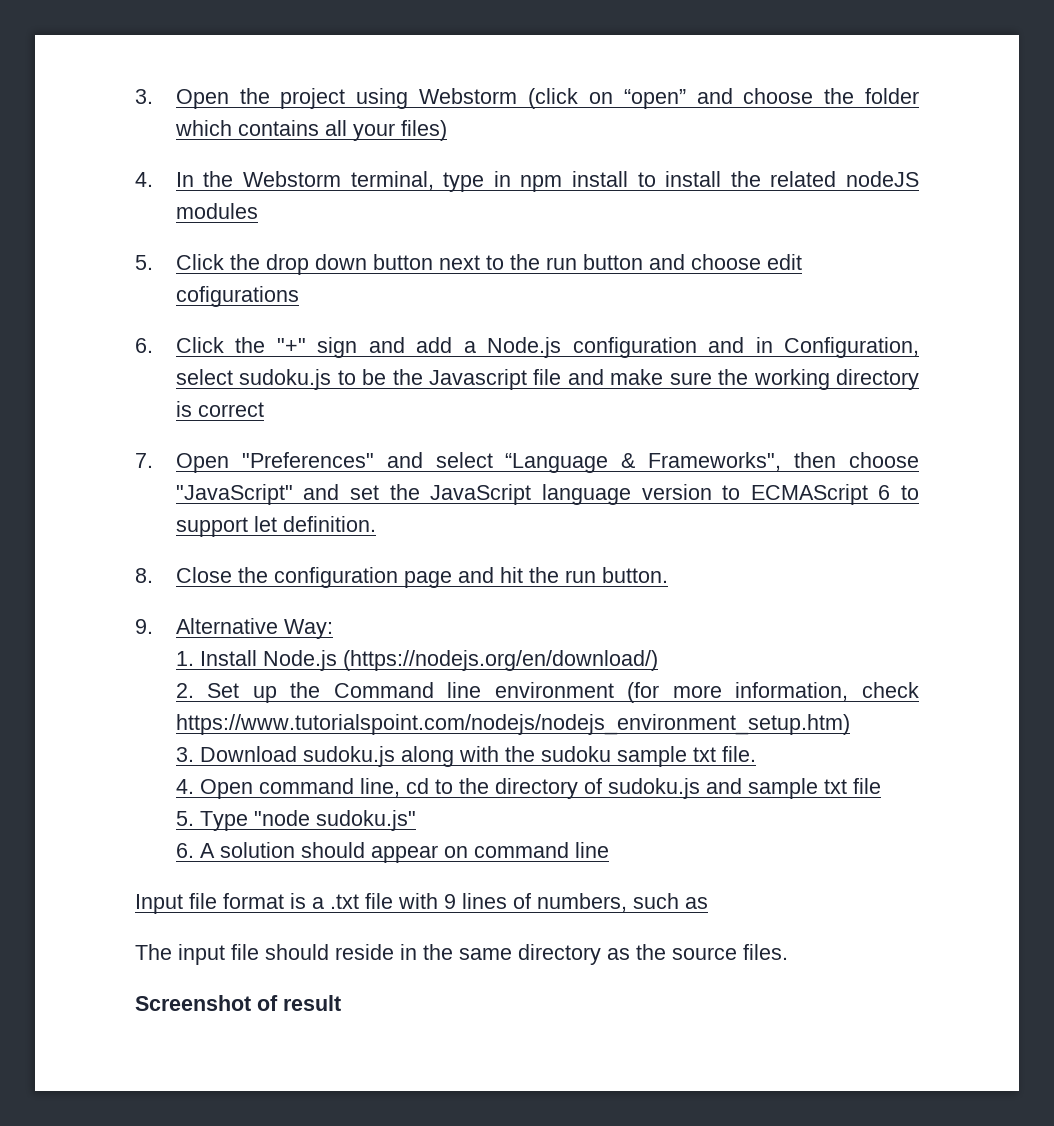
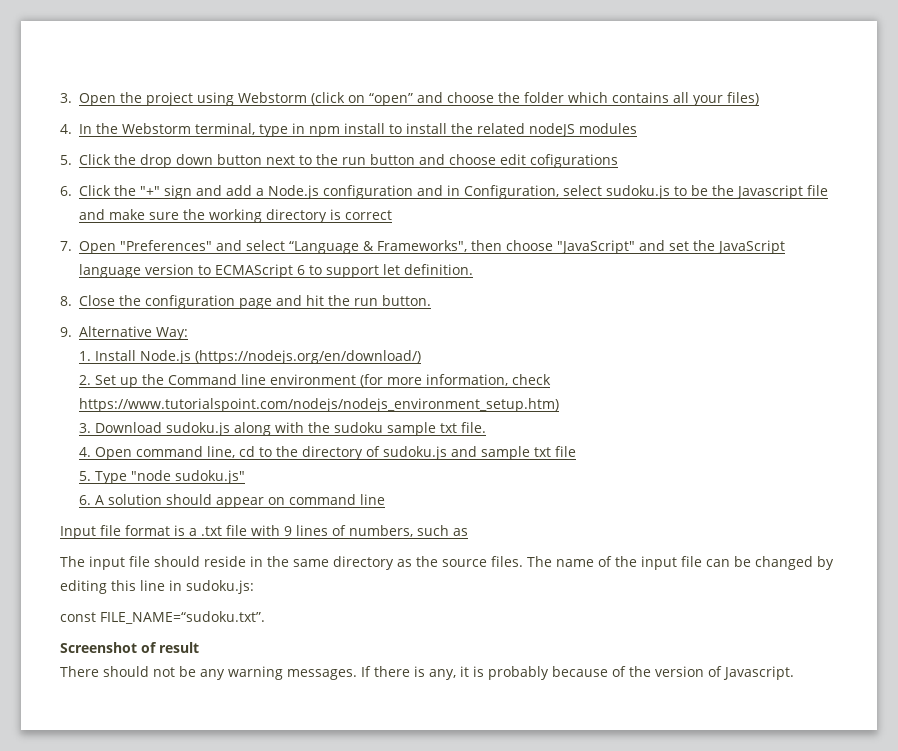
[135,995,341,1011] // Screenshot of result -> [527,556,834,570] [60,580,254,594] [60,611,265,624] [60,642,199,653] [60,666,794,680] The name of the input file can be changed by editing this line in sudoku.js: // const FILE_NAME=“sudoku.txt”. // Screenshot of result // There should not be any warning messages. If there is any, it is probably because of the version of Javascript.

